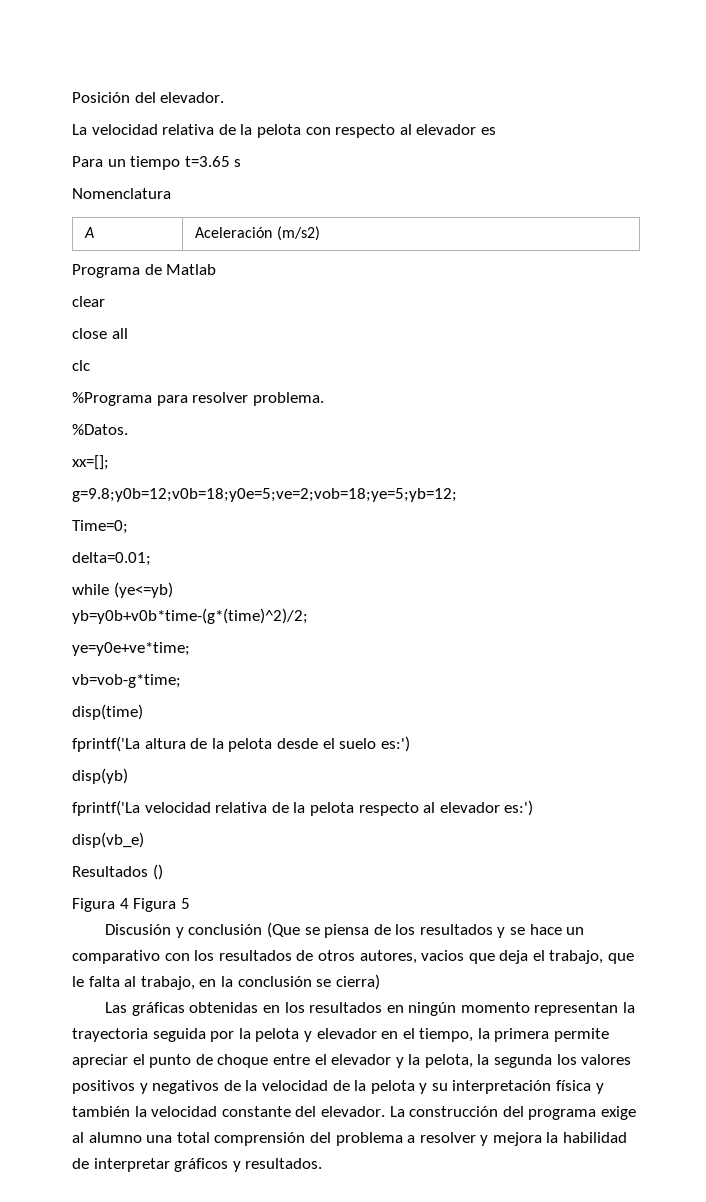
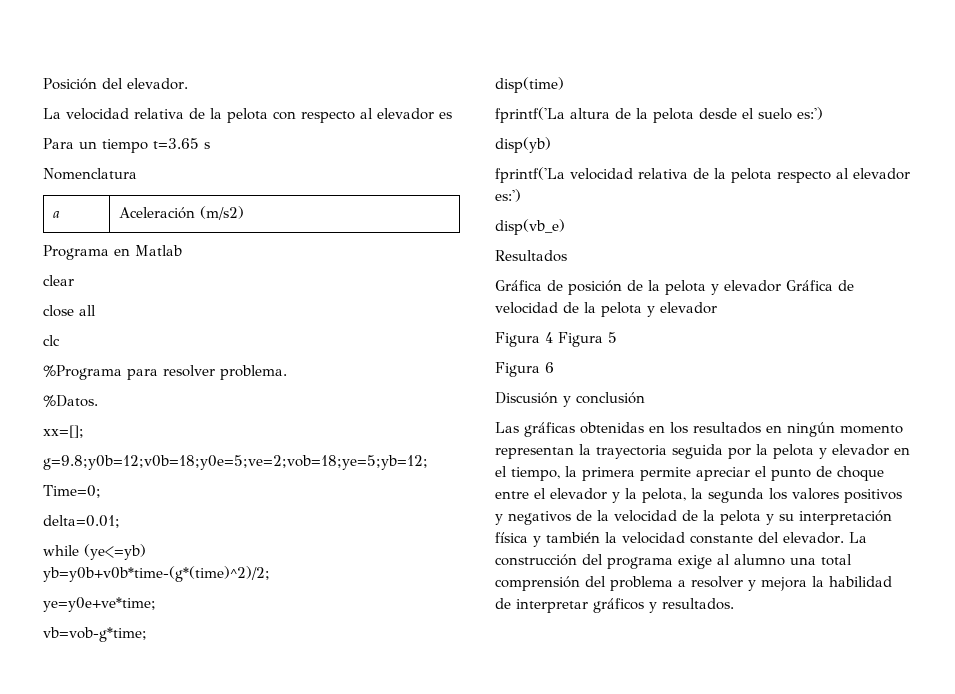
[84,227,95,238] A -> [53,211,61,218] a
[144,264,162,275] de -> [114,248,130,256] en
[152,864,163,880] () -> [495,280,854,295] [495,302,717,317] // Gráfica de posición de la pelota y elevador Gráfica de velocidad de la pelota y elevador
(190, 903) none -> [495,362,554,377] // Figura 6
[266,922,585,938] [72,950,635,964] [72,974,380,990] (Que se piensa de los resultados y se hace un comparativo con los resultados de otros autores, vacios que deja el trabajo, que le falta al trabajo, en la conclusión se cierra) -> (645, 398) none

